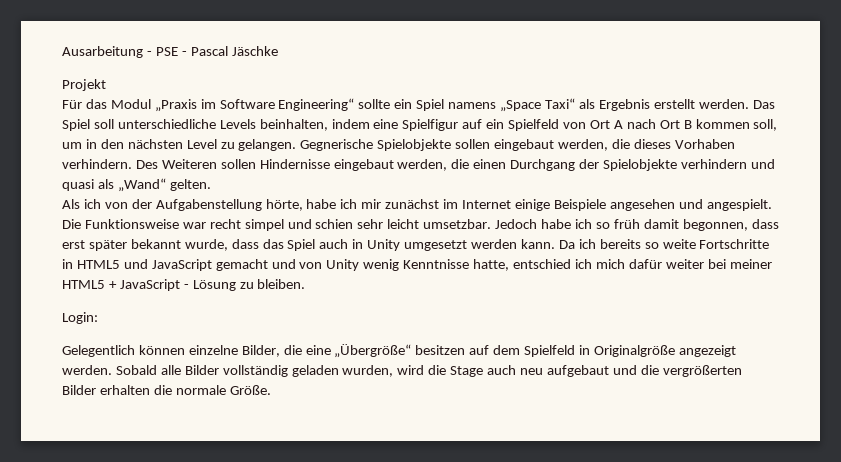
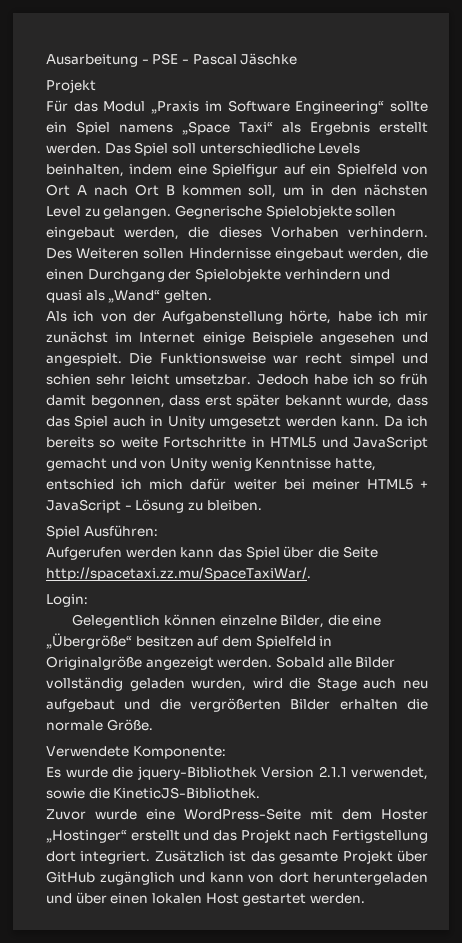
(306, 284) none -> [46,525,158,539] [46,546,378,560] [46,567,311,581] // Spiel Ausführen: // Aufgerufen werden kann das Spiel über die Seite http://spacetaxi.zz.mu/SpaceTaxiWar/.
(271, 390) none -> [46,746,226,759] [46,766,428,780] [46,787,261,799] [46,808,428,820] [46,829,428,843] [46,850,429,864] [46,871,428,885] [46,892,365,906] // Verwendete Komponente: // Es wurde die jquery-Bibliothek Version 2.1.1 verwendet, sowie die KineticJS-Bibliothek. // Zuvor wurde eine WordPress-Seite mit dem Hoster „Hostinger“ erstellt und das Projekt nach Fertigstellung dort integriert. Zusätzlich ist das gesamte Projekt über GitHub zugänglich und kann von dort heruntergeladen und über einen lokalen Host gestartet werden.

